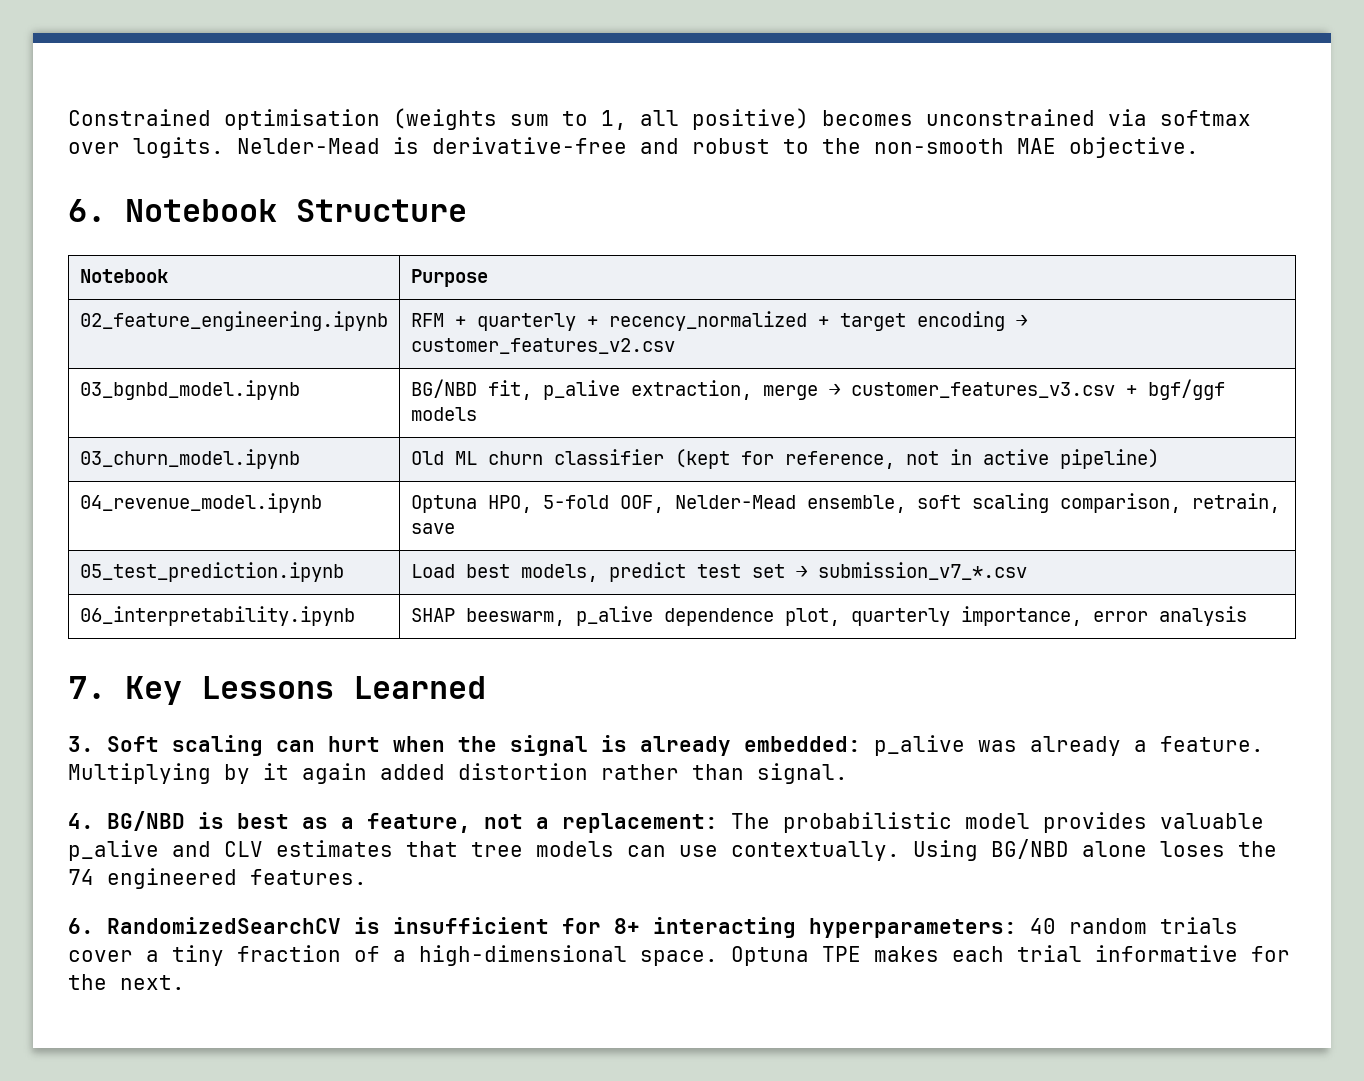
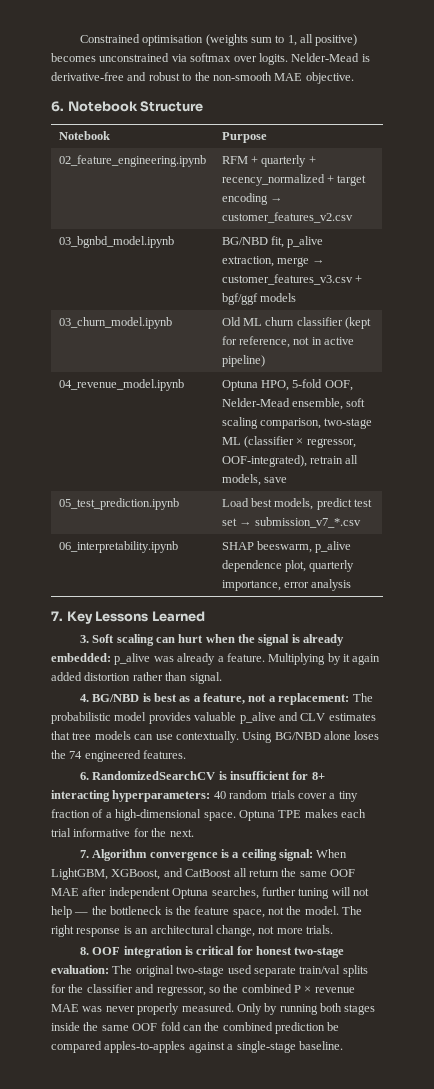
[1191,493,1280,513] retrain, -> [324,418,373,429] [221,436,356,448] [221,455,359,467] [221,474,261,486] two-stage ML (classifier × regressor, OOF-integrated), retrain all models,
(185, 982) none -> [79,849,348,861] [51,868,355,880] [51,887,369,899] [51,906,363,918] [51,925,333,937] [79,946,345,958] [51,965,368,977] [51,984,355,996] [51,1003,376,1015] [51,1022,340,1034] [51,1041,343,1053] // 7. Algorithm convergence is a ceiling signal: When LightGBM, XGBoost, and CatBoost all return the same OOF MAE after independent Optuna searches, further tuning will not help — the bottleneck is the feature space, not the model. The right response is an architectural change, not more trials. // 8. OOF integration is critical for honest two-stage evaluation: The original two-stage used separate train/val splits for the classifier and regressor, so the combined P × revenue MAE was never properly measured. Only by running both stages inside the same OOF fold can the combined prediction be compared apples-to-apples against a single-stage baseline.

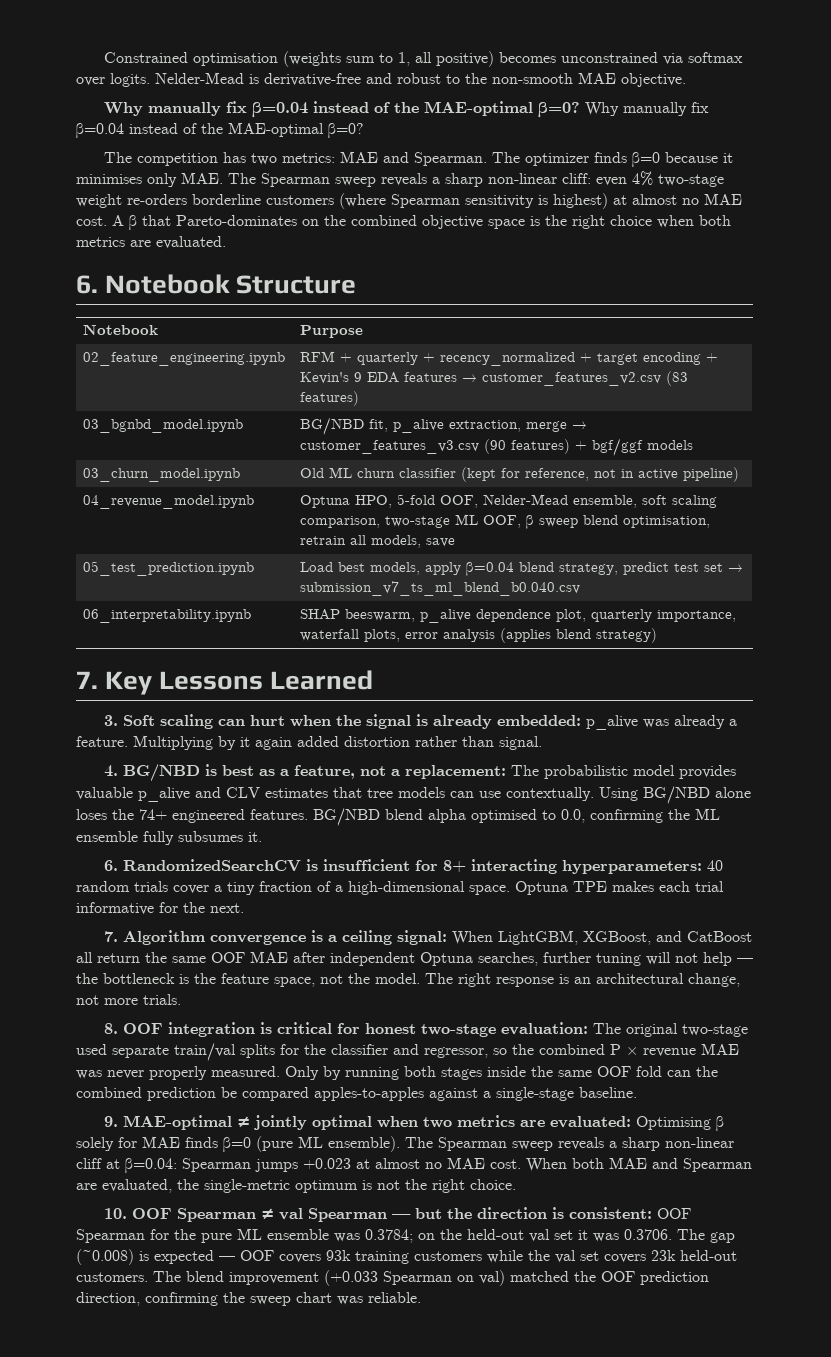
(354, 78) none -> [103,101,709,118] [76,122,364,138] [103,151,733,167] [76,171,724,187] [76,193,742,209] [76,215,731,230] [76,236,226,249] // Why manually fix β=0.04 instead of the MAE-optimal β=0? Why manually fix β=0.04 instead of the MAE-optimal β=0? // The competition has two metrics: MAE and Spearman. The optimizer finds β=0 because it minimises only MAE. The Spearman sweep reveals a sharp non-linear cliff: even 4% two-stage weight re-orders borderline customers (where Spearman sensitivity is highest) at almost no MAE cost. A β that Pareto-dominates on the combined objective space is the right choice when both metrics are evaluated.
(268, 199) none -> [706,353,719,362] [300,372,458,384] + Kevin's 9 EDA features
(353, 217) none -> [666,371,689,386] [300,391,360,406] (83 features)
(353, 279) none -> [484,439,571,454] (90 features)
[244,436,356,448] [221,455,307,467] (classifier × regressor, OOF-integrated), -> [483,515,711,529] OOF, β sweep blend optimisation,
(314, 504) none -> [425,562,619,576] apply β=0.04 blend strategy,
[255,517,362,528] submission_v7_*.csv -> [300,581,581,596] submission_v7_ts_ml_blend_b0.040.csv
(281, 585) none -> [300,629,401,642] waterfall plots,
(352, 585) none -> [500,628,658,643] (applies blend strategy)
[69,751,83,759] 74 -> [139,809,167,820] 74+
(187, 754) none -> [313,808,720,826] [76,831,262,845] BG/NBD blend alpha optimised to 0.0, confirming the ML ensemble fully subsumes it.
(343, 1045) none -> [103,1115,724,1131] [76,1136,734,1152] [76,1157,752,1173] [76,1179,516,1193] [103,1207,691,1222] [76,1228,735,1243] [76,1249,737,1265] [76,1270,709,1286] [76,1292,421,1306] // 9. MAE-optimal ≠ jointly optimal when two metrics are evaluated: Optimising β solely for MAE finds β=0 (pure ML ensemble). The Spearman sweep reveals a sharp non-linear cliff at β=0.04: Spearman jumps +0.023 at almost no MAE cost. When both MAE and Spearman are evaluated, the single-metric optimum is not the right choice. // 10. OOF Spearman ≠ val Spearman — but the direction is consistent: OOF Spearman for the pure ML ensemble was 0.3784; on the held-out val set it was 0.3706. The gap (~0.008) is expected — OOF covers 93k training customers while the val set covers 23k held-out customers. The blend improvement (+0.033 Spearman on val) matched the OOF prediction direction, confirming the sweep chart was reliable.

